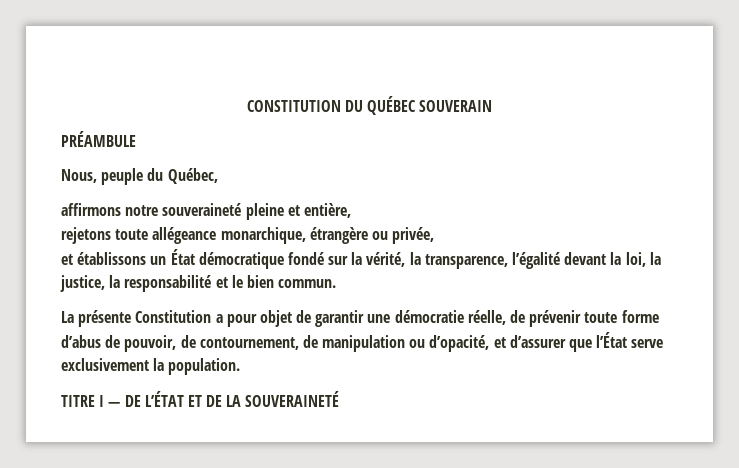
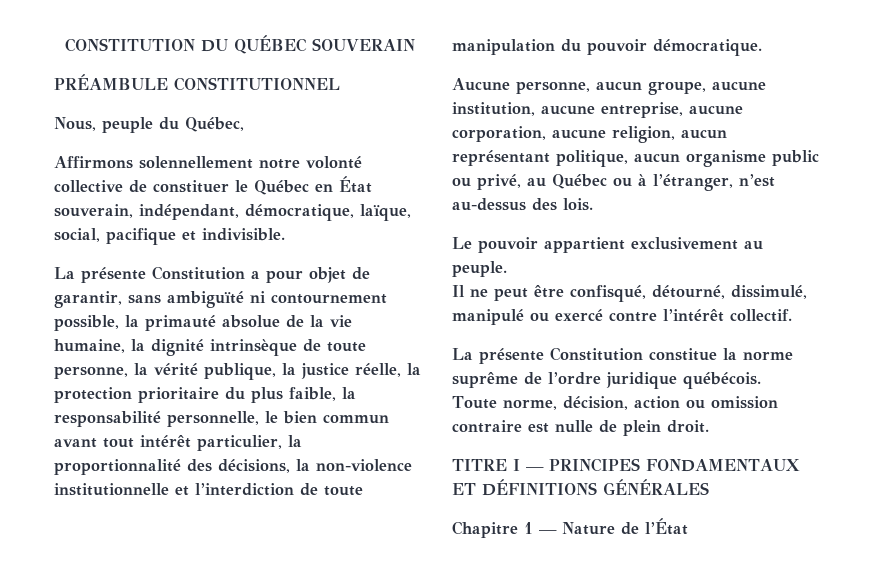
(136, 139) none -> [174,77,340,91] CONSTITUTIONNEL
[61,203,351,220] [61,227,435,244] [61,249,661,269] [60,275,337,292] affirmons notre souveraineté pleine et entière, // rejetons toute allégeance monarchique, étrangère ou privée, // et établissons un État démocratique fondé sur la vérité, la transparence, l’égalité devant la loi, la justice, la responsabilité et le bien commun. -> [54,156,362,169] [54,176,372,195] [54,204,411,221] [54,228,285,245] Affirmons solennellement notre volonté collective de constituer le Québec en État souverain, indépendant, démocratique, laïque, social, pacifique et indivisible.
[315,310,659,327] [61,332,664,352] [61,358,241,375] [61,391,340,407] garantir une démocratie réelle, de prévenir toute forme d’abus de pouvoir, de contournement, de manipulation ou d’opacité, et d’assurer que l’État serve exclusivement la population. // TITRE I — DE L’ÉTAT ET DE LA SOUVERAINETÉ -> [54,291,387,308] [54,315,352,331] [54,339,366,356] [54,363,421,380] [54,387,356,403] [54,411,389,427] [54,435,302,451] [54,459,412,475] [54,483,363,496] [452,39,762,56] [452,78,766,95] [452,102,743,118] [452,126,727,143] [452,150,819,167] [452,174,775,191] [452,198,593,211] [452,237,763,253] [452,261,507,277] [452,285,807,302] [452,309,792,325] [452,347,793,364] [452,372,761,389] [452,396,778,410] [452,420,709,436] [452,458,800,472] [452,479,709,496] [452,518,688,538] garantir, sans ambiguïté ni contournement possible, la primauté absolue de la vie humaine, la dignité intrinsèque de toute personne, la vérité publique, la justice réelle, la protection prioritaire du plus faible, la responsabilité personnelle, le bien commun avant tout intérêt particulier, la proportionnalité des décisions, la non-violence institutionnelle et l’interdiction de toute manipulation du pouvoir démocratique. // Aucune personne, aucun groupe, aucune institution, aucune entreprise, aucune corporation, aucune religion, aucun représentant politique, aucun organisme public ou privé, au Québec ou à l’étranger, n’est au-dessus des lois. // Le pouvoir appartient exclusivement au peuple. // Il ne peut être confisqué, détourné, dissimulé, manipulé ou exercé contre l’intérêt collectif. // La présente Constitution constitue la norme suprême de l’ordre juridique québécois. // Toute norme, décision, action ou omission contraire est nulle de plein droit. // TITRE I — PRINCIPES FONDAMENTAUX ET DÉFINITIONS GÉNÉRALES // Chapitre 1 — Nature de l’État

